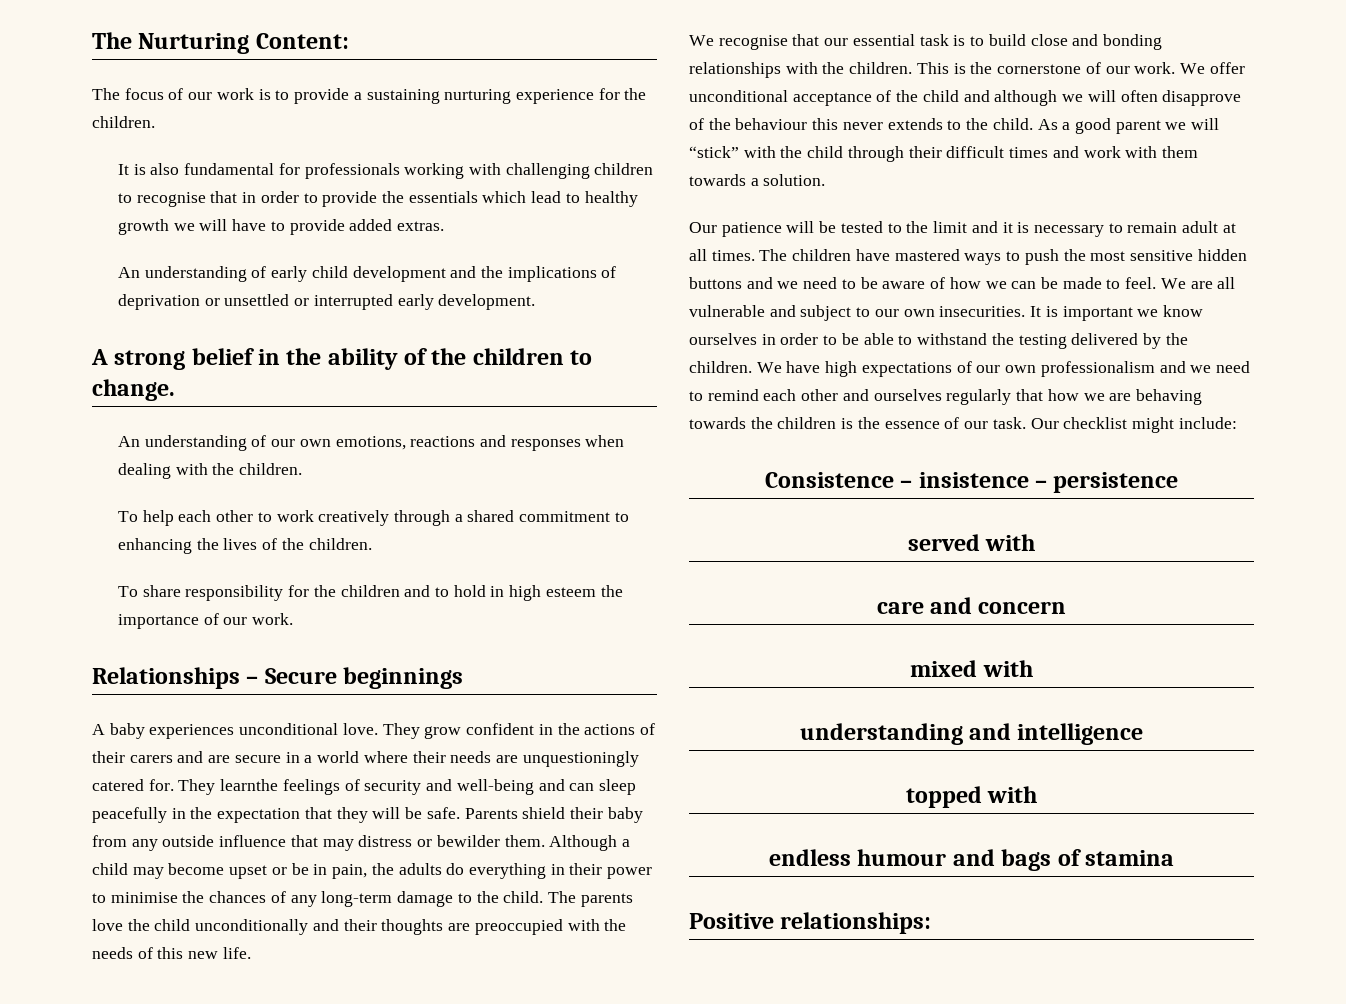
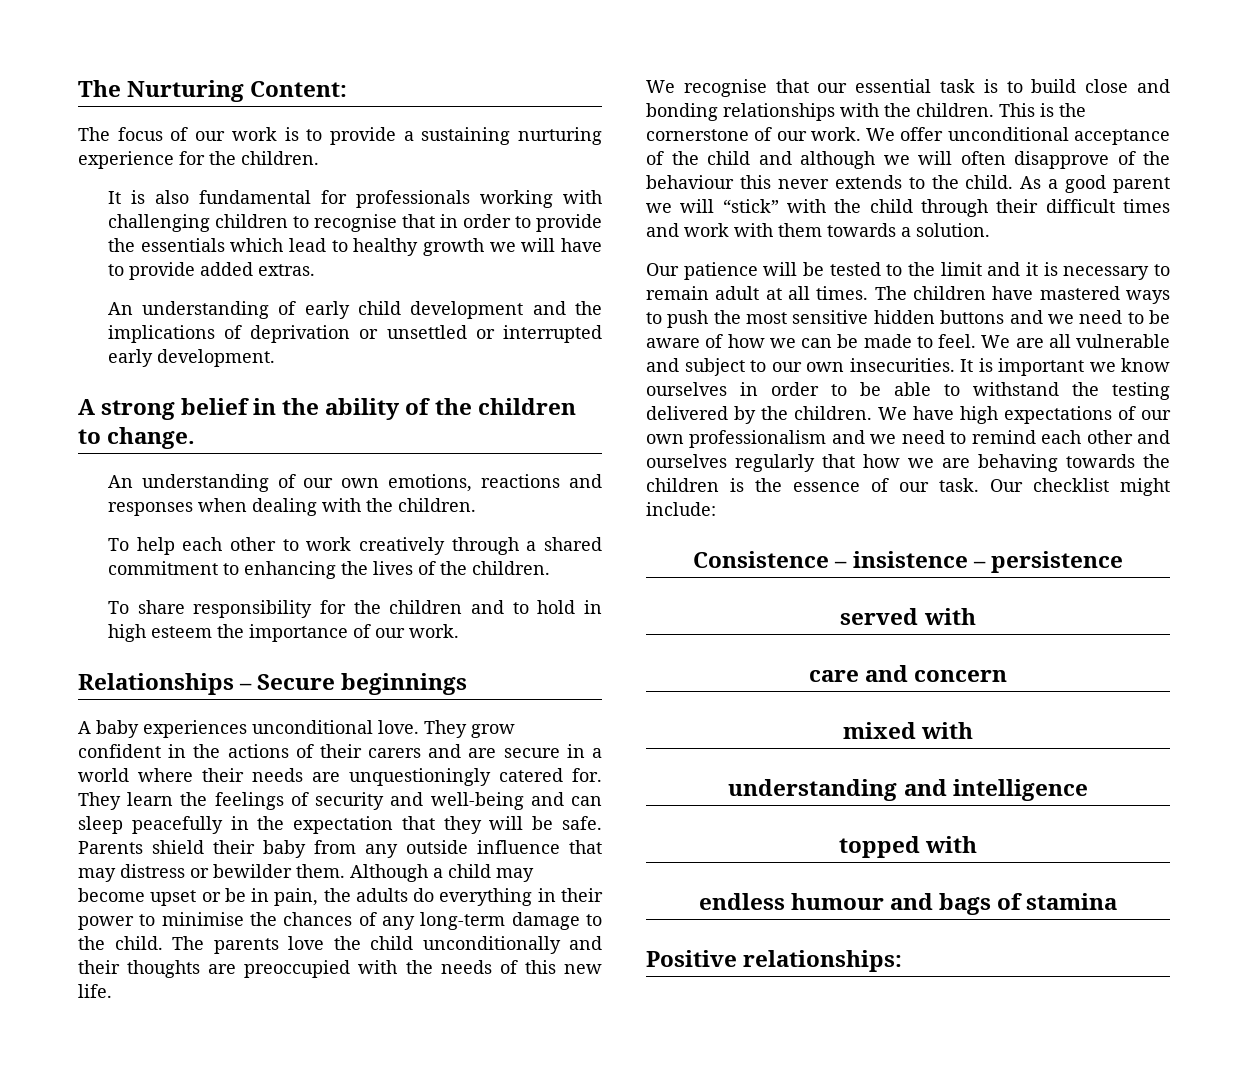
[220,779,279,791] learnthe -> [127,792,208,806] learn the

